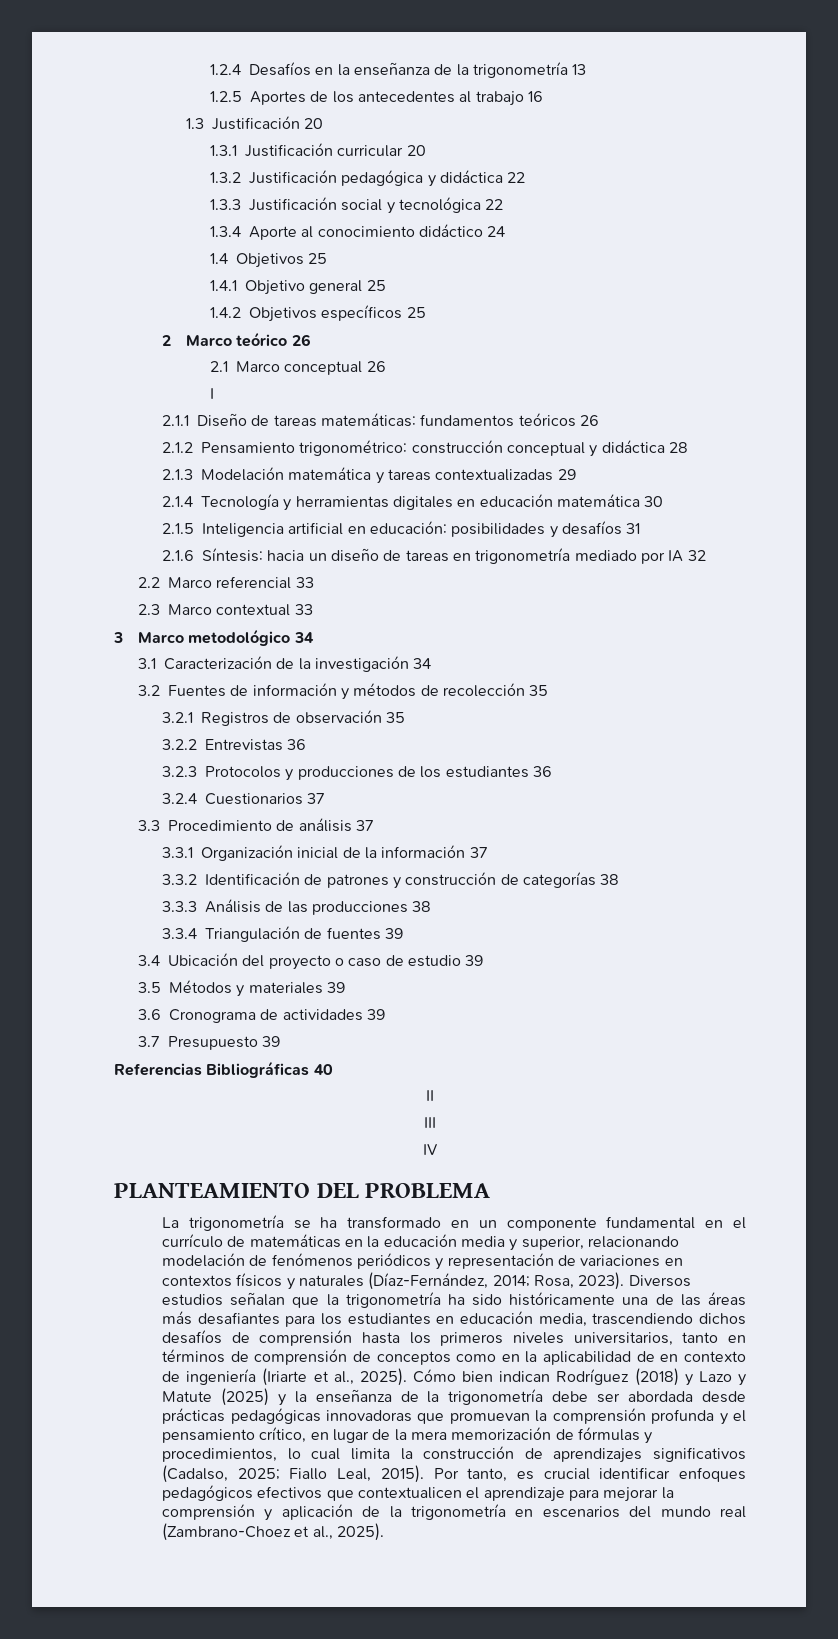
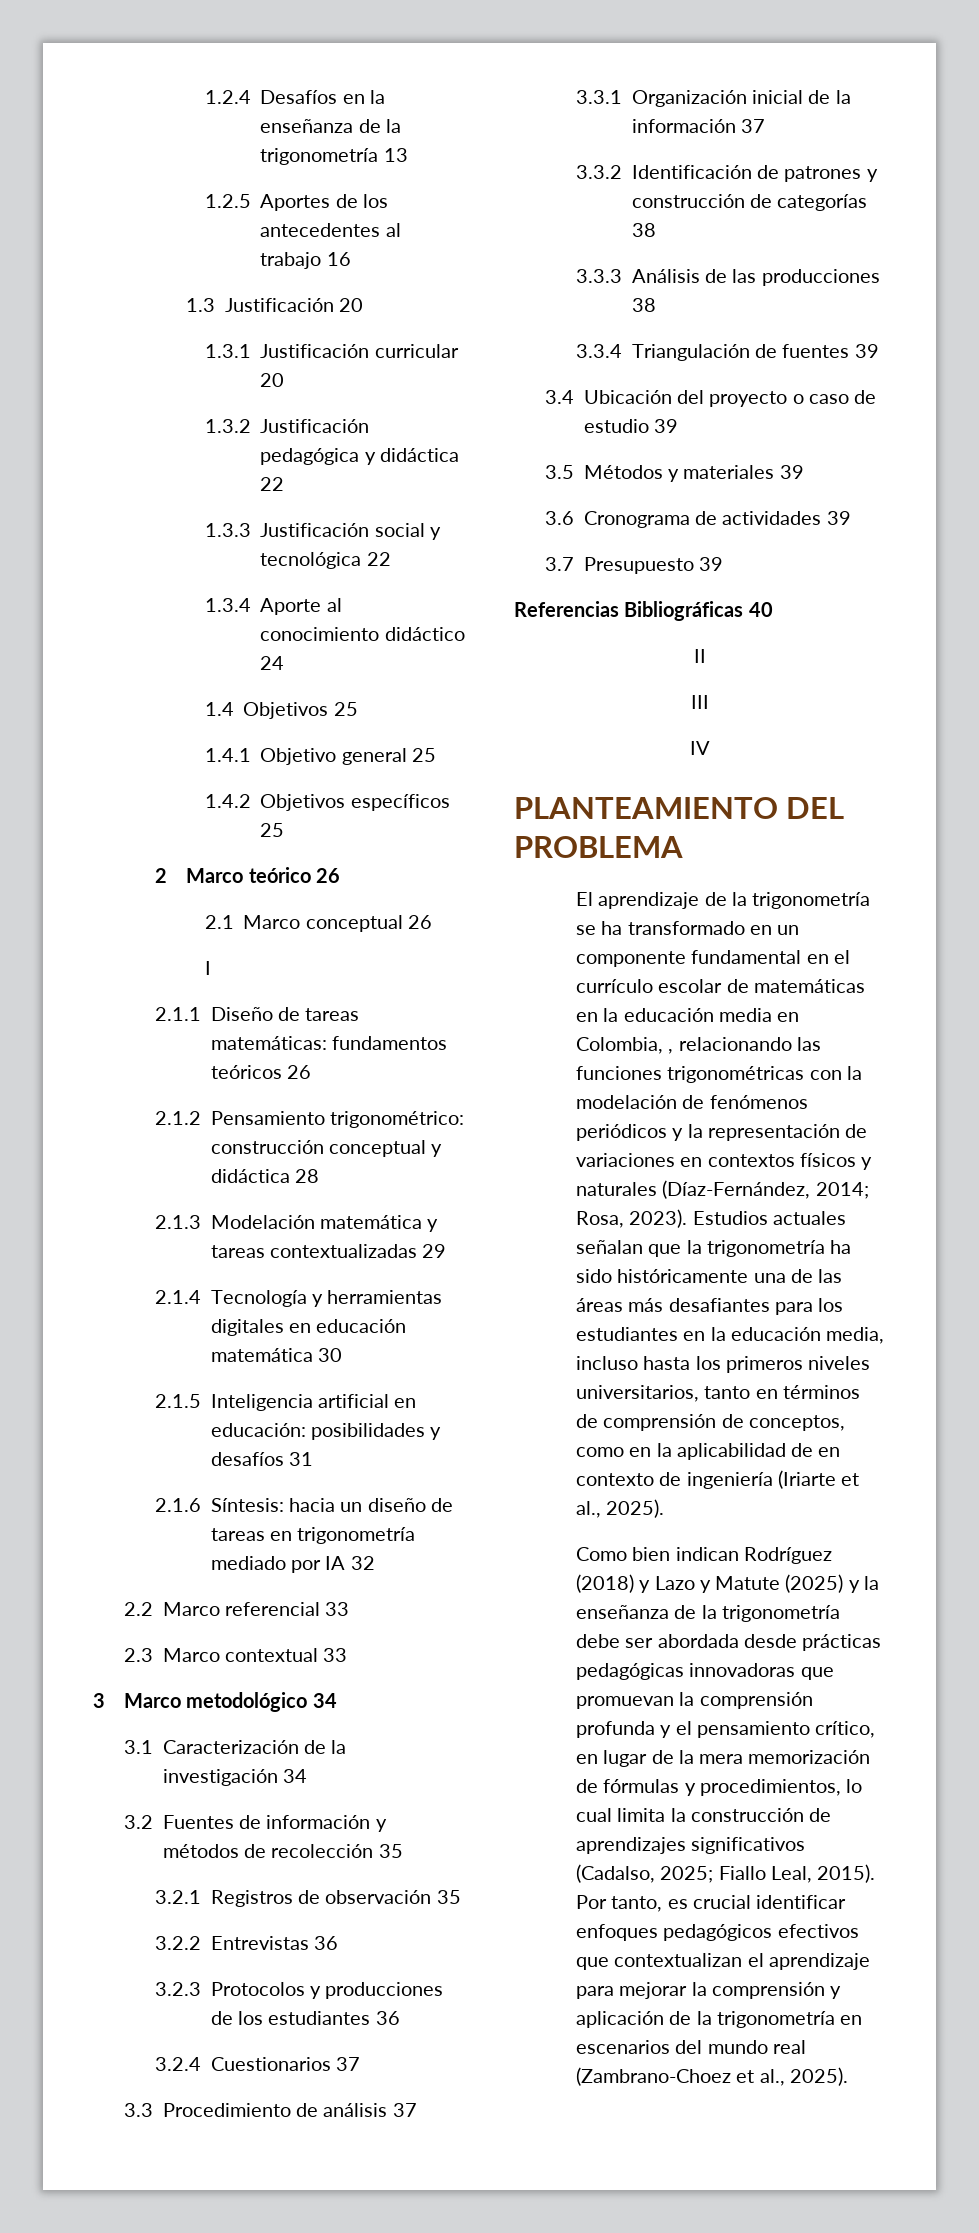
[162,1217,180,1228] La -> [576,892,747,909] El aprendizaje de la
(224, 1241) none -> [658,979,723,993] escolar
[509,1236,679,1251] y superior, relacionando -> [777,1012,800,1022] [576,1037,821,1054] [576,1066,862,1083] en Colombia, , relacionando las funciones trigonométricas con la
(444, 1264) none -> [687,1124,703,1138] la
[628,1275,691,1287] [162,1294,224,1306] Diversos estudios -> [692,1211,846,1225] Estudios actuales
(455, 1320) none -> [710,1327,726,1341] la
[592,1313,746,1325] [162,1330,353,1346] trascendiendo dichos desafíos de comprensión -> [576,1356,639,1370] incluso
[376,1351,451,1365] conceptos -> [748,1415,845,1431] conceptos,
[412,1369,456,1383] Cómo -> [576,1547,628,1561] // Como
[358,1487,463,1499] contextualicen -> [614,1953,743,1967] contextualizan

